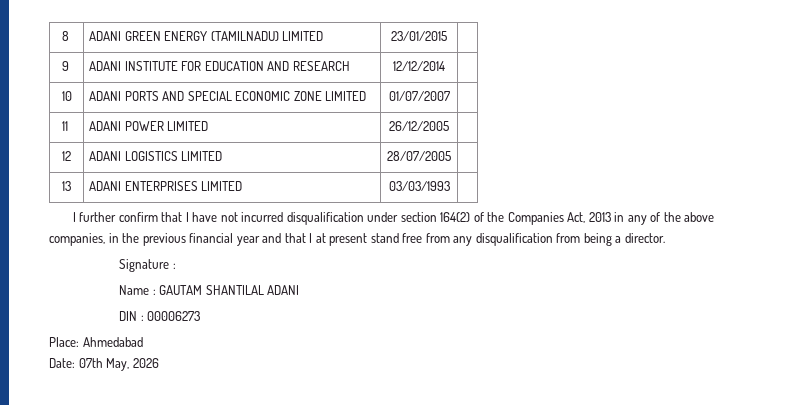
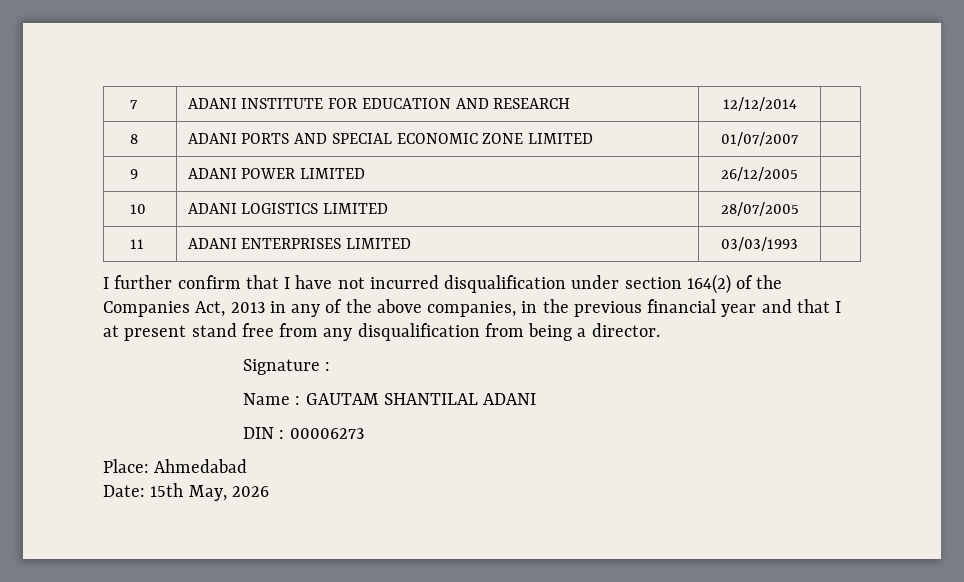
[62,31,70,41] [89,31,324,41] [391,31,447,41] [62,61,70,71] 8 | ADANI GREEN ENERGY (TAMILNADU) LIMITED | 23/01/2015 | // 9 -> [129,100,138,109] 7
[62,91,73,101] 10 -> [129,134,138,144] 8
[62,121,69,131] 11 -> [129,169,138,179] 9
[62,151,72,161] 12 -> [129,204,146,214] 10
[62,181,72,191] 13 -> [129,239,144,249] 11
[78,358,103,368] 07th -> [150,483,184,497] 15th

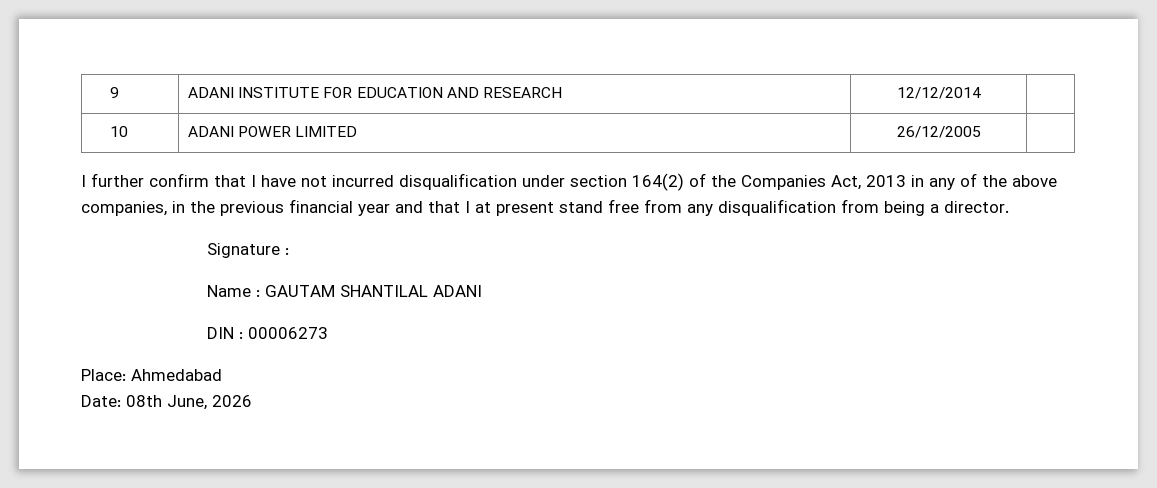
[129,100,138,109] 7 -> [109,87,119,98] 9
[129,134,138,144] [187,133,593,144] [721,132,799,146] [129,169,138,179] [187,168,366,179] [721,167,798,181] [129,204,146,214] [187,203,389,214] [720,202,799,216] [129,239,144,249] [187,238,412,249] [721,237,798,251] 8 | ADANI PORTS AND SPECIAL ECONOMIC ZONE LIMITED | 01/07/2007 | // 9 | ADANI POWER LIMITED | 26/12/2005 | // 10 | ADANI LOGISTICS LIMITED | 28/07/2005 | // 11 | ADANI ENTERPRISES LIMITED | 03/03/1993 -> [109,126,128,137] [188,126,358,137] [896,126,981,138] 10 | ADANI POWER LIMITED | 26/12/2005
[150,483,227,501] 15th May, -> [126,395,207,410] 08th June,

